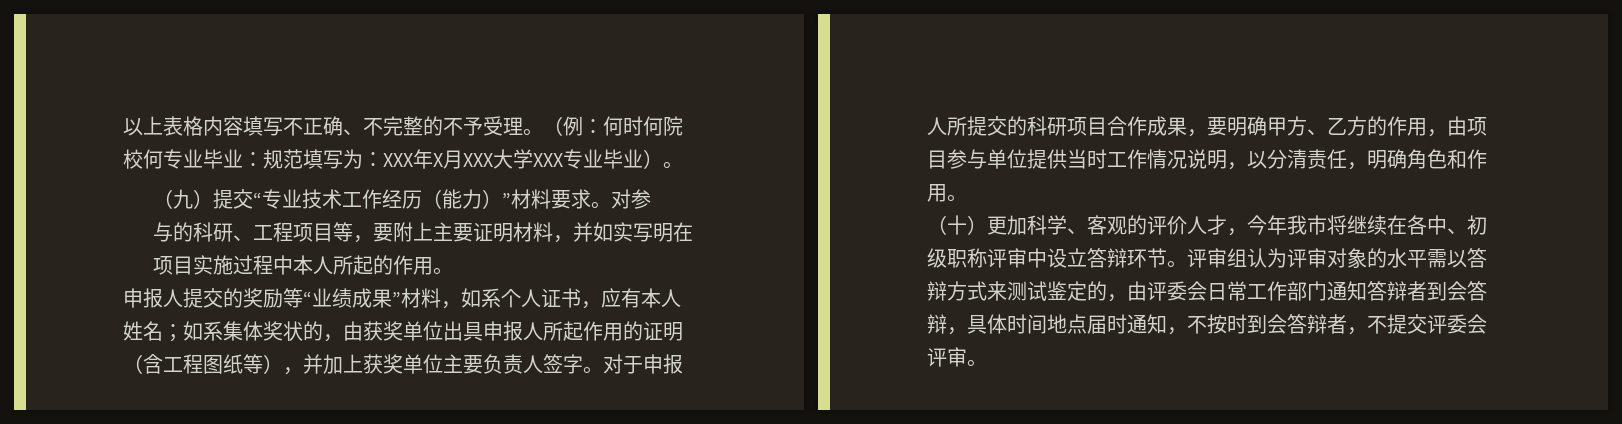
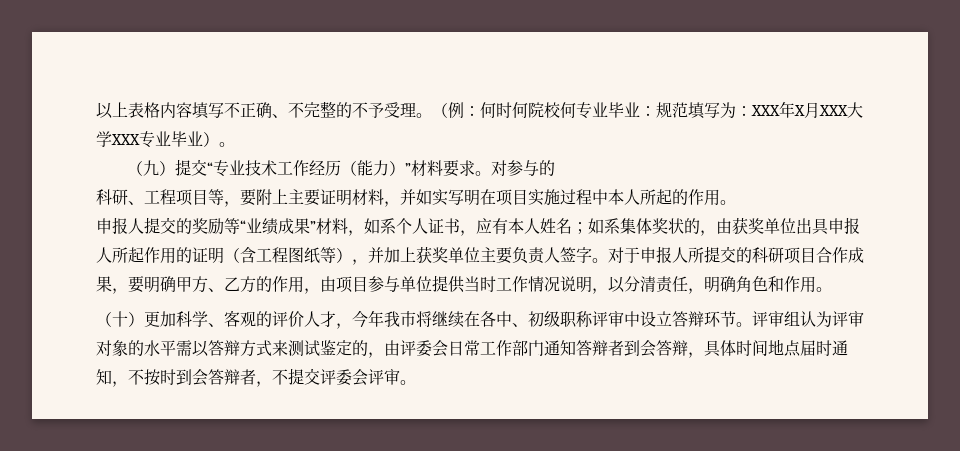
(652, 199) // -> (523, 168) none
(194, 232) none -> (555, 168) //

